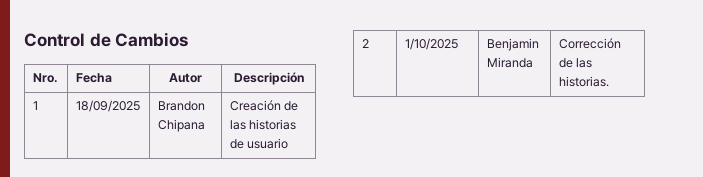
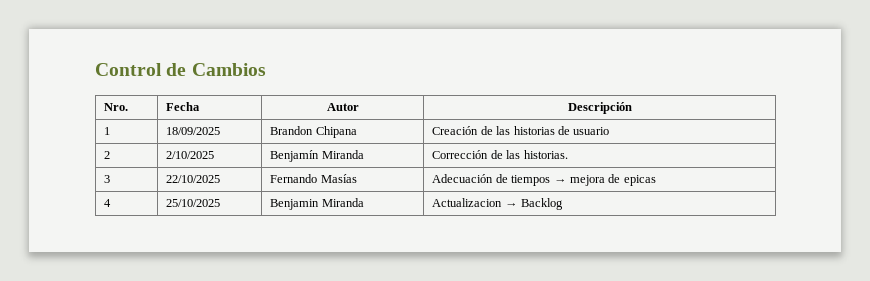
[404,38,458,50] [486,38,539,51] 1/10/2025 | Benjamin -> [166,151,215,159] [270,150,320,162] 2/10/2025 | Benjamín
(609, 81) none -> [104,175,111,183] [166,175,221,183] [270,174,357,183] [432,174,656,186] [104,199,112,207] [166,199,221,207] [270,198,364,210] [432,198,564,210] // 3 | 22/10/2025 | Fernando Masías | Adecuación de tiempos → mejora de epicas // 4 | 25/10/2025 | Benjamin Miranda | Actualizacion → Backlog

